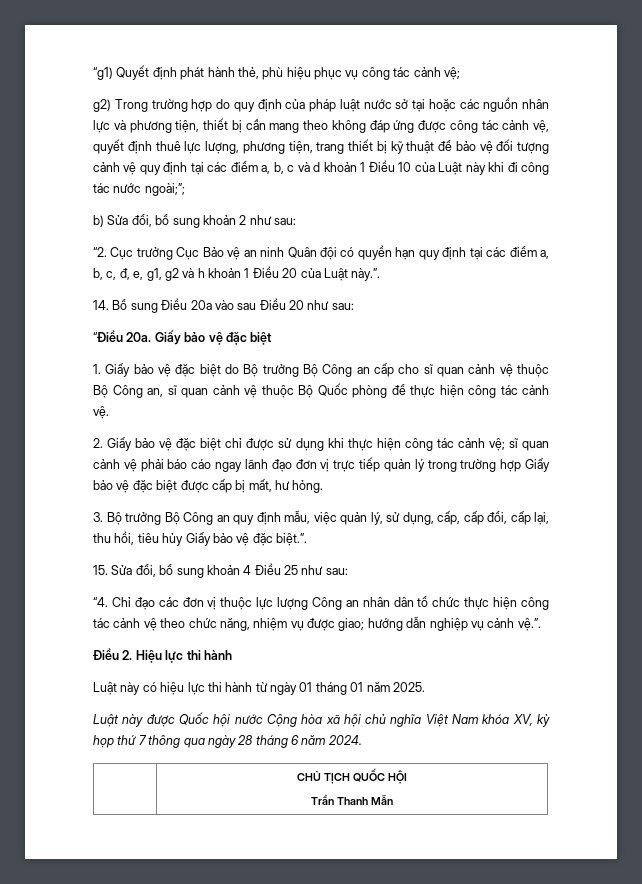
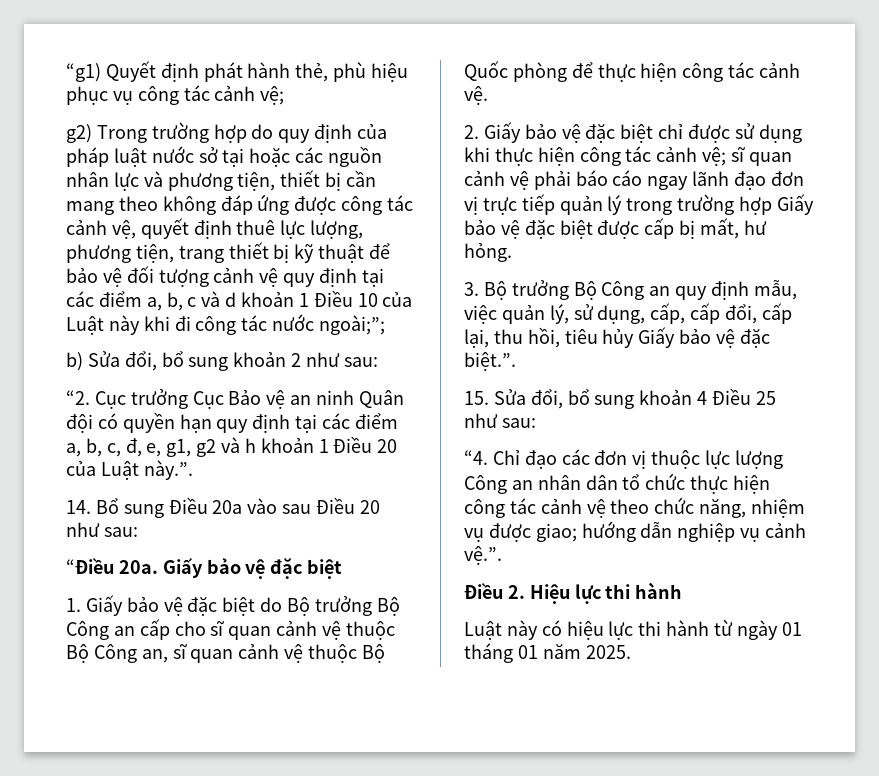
[93,712,550,727] [93,735,362,748] [297,768,407,784] [311,794,393,805] // Luật này được Quốc hội nước Cộng hòa xã hội chủ nghĩa Việt Nam khóa XV, kỳ họp thứ 7 thông qua ngày 28 tháng 6 năm 2024. // | CHỦ TỊCH QUỐC HỘI // Trần Thanh Mẫn -> (631, 652) none

